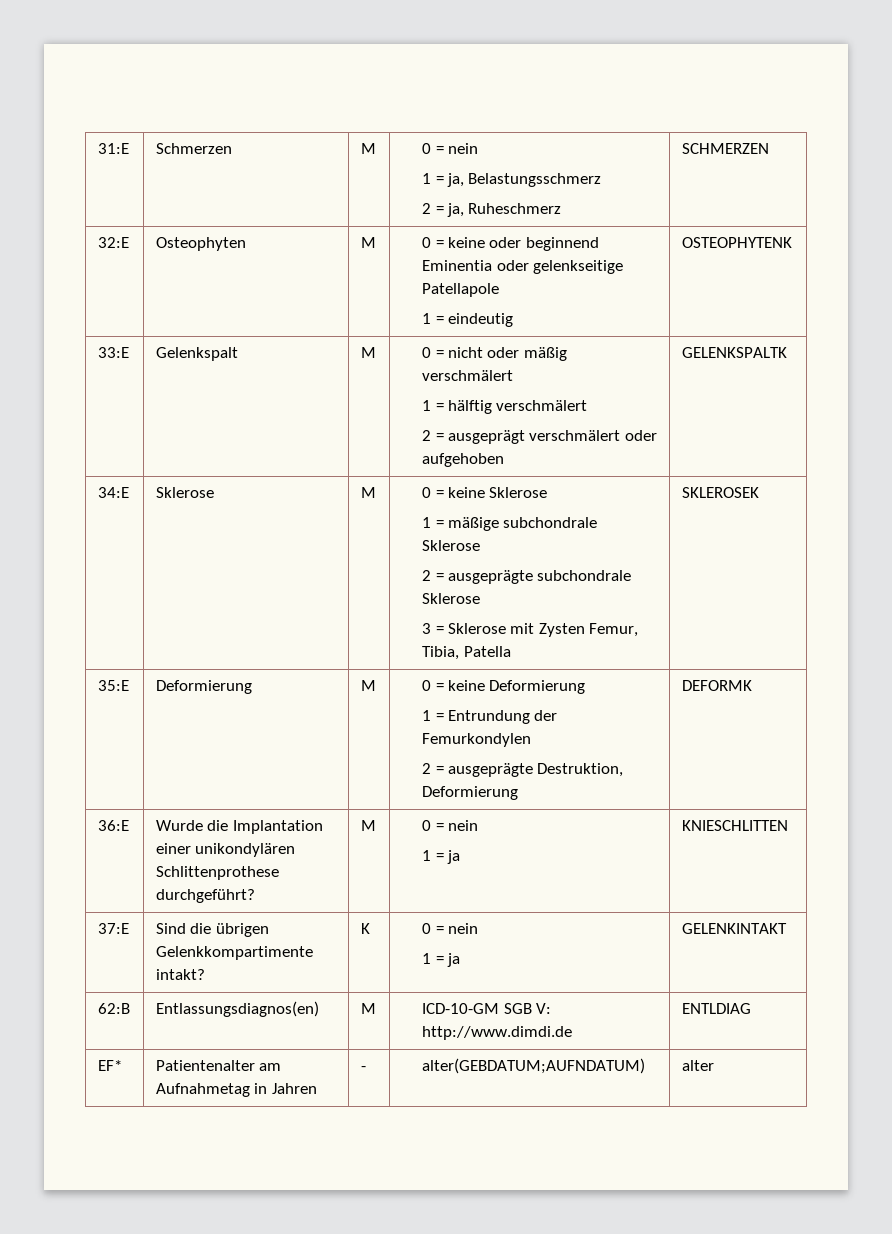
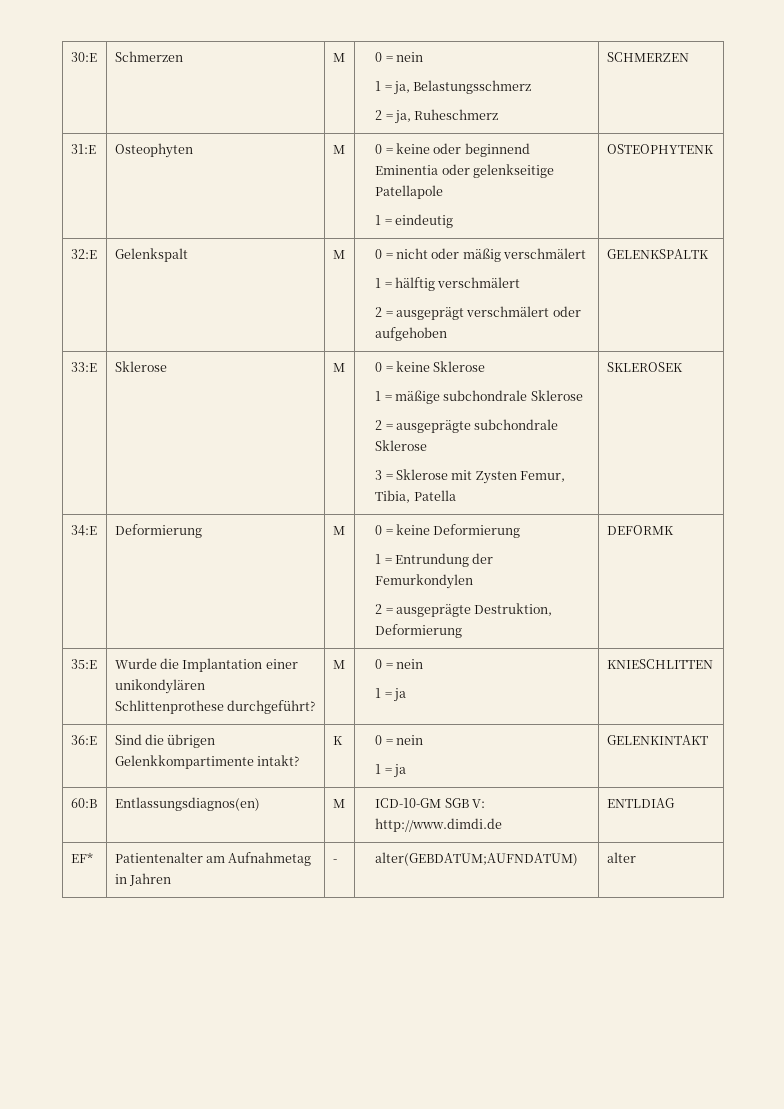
[97,143,129,154] 31:E -> [70,52,97,62] 30:E
[97,237,129,248] 32:E -> [70,144,96,154] 31:E
[97,347,129,358] 33:E -> [70,249,97,259] 32:E
[97,487,129,498] 34:E -> [70,362,97,372] 33:E
[97,680,129,691] 35:E -> [70,525,97,536] 34:E
[97,820,129,831] 36:E -> [70,659,97,669] 35:E
[97,923,129,934] 37:E -> [70,735,97,745] 36:E
[97,1003,130,1014] 62:B -> [70,798,97,808] 60:B

